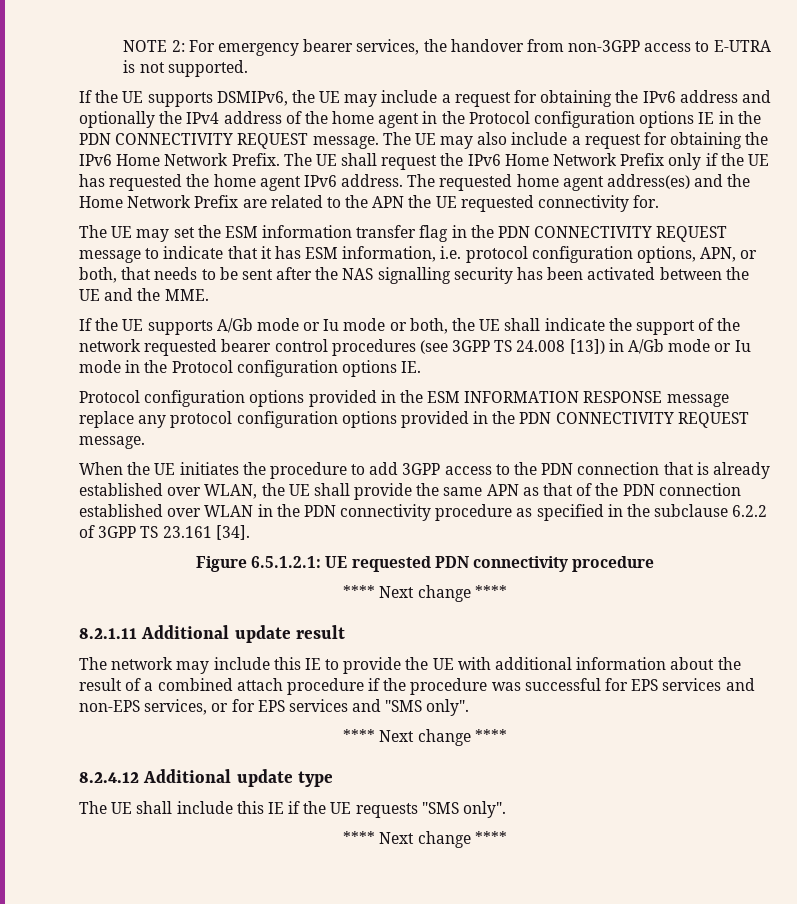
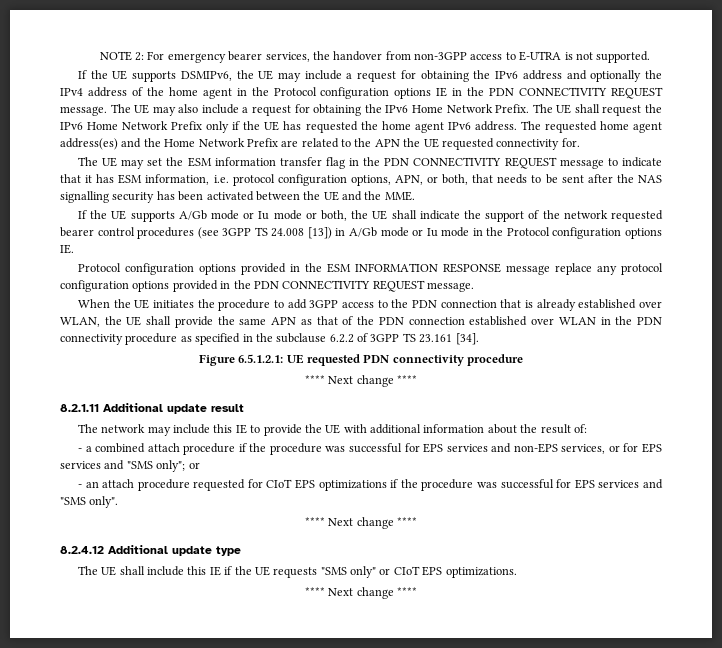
[125,678,142,691] of -> [573,424,587,433] [77,448,82,452] of: // -
(423, 706) none -> [156,460,200,472] [77,479,663,491] [60,497,86,505] only"; or // - an attach procedure requested for CIoT EPS optimizations if the procedure was successful for EPS services and "SMS
[463,801,507,818] only". -> [350,566,517,578] only" or CIoT EPS optimizations.

